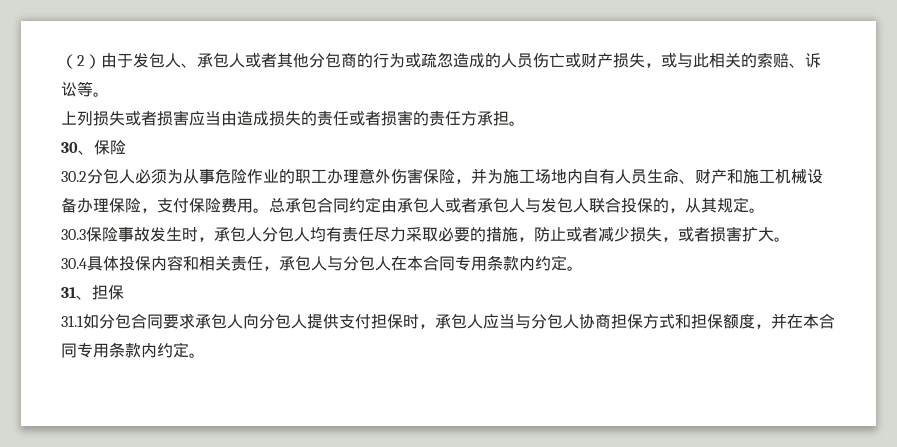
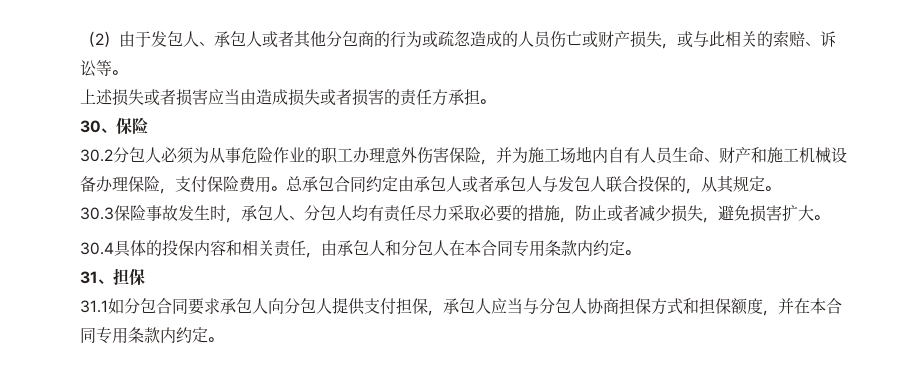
[77,111,93,126] 列 -> [96,89,113,105] 述
[301,110,349,126] 的责任 -> (320, 97) none
(262, 234) none -> [289,215,304,220] 、
[678,227,710,242] 或者 -> [718,205,750,221] 避免
(119, 263) none -> [146,240,162,256] 的
[279,255,343,271] 承包人与 -> [321,240,401,256] 由承包人和
[403,314,419,329] 时 -> (428, 306) none

